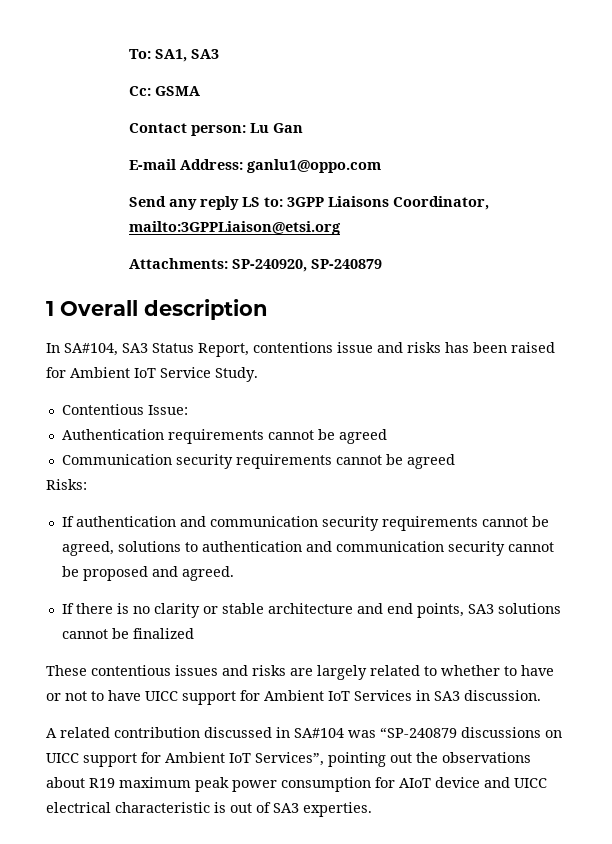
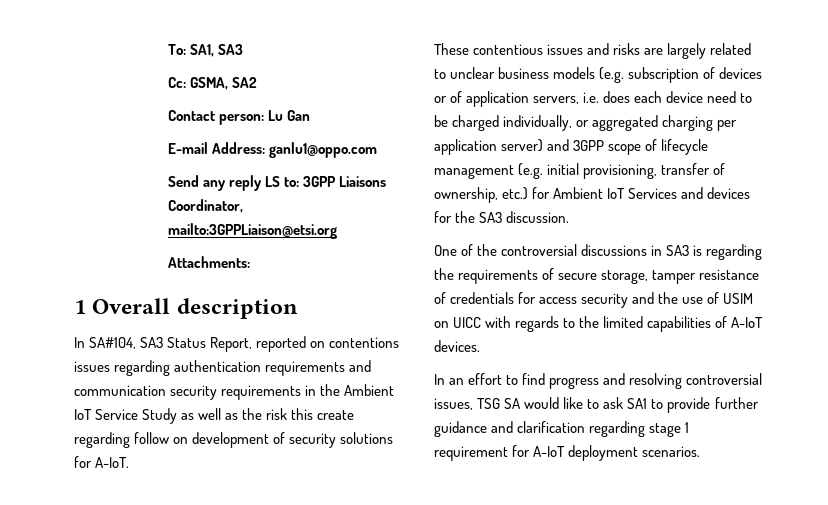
[154,86,200,96] GSMA -> [190,77,258,90] GSMA, SA2
[231,259,382,272] SP-240920, SP-240879 -> (251, 262) none
[253,342,555,353] [46,367,258,382] [61,404,188,415] [61,429,387,444] [61,454,455,469] [46,479,87,490] [61,516,549,531] [61,541,554,556] [61,566,234,581] [61,603,561,618] [61,628,194,639] contentions issue and risks has been raised for Ambient IoT Service Study. // Contentious Issue: // Authentication requirements cannot be agreed // Communication security requirements cannot be agreed // Risks: // If authentication and communication security requirements cannot be agreed, solutions to authentication and communication security cannot be proposed and agreed. // If there is no clarity or stable architecture and end points, SA3 solutions cannot be finalized -> [256,336,400,352] [74,360,372,376] [74,384,395,400] [74,408,355,424] [74,432,394,448] [74,456,130,468] reported on contentions issues regarding authentication requirements and communication security requirements in the Ambient IoT Service Study as well as the risk this create regarding follow on development of security solutions for A-IoT.
[441,665,554,676] [46,690,541,705] [46,727,562,738] [46,752,531,767] [46,777,547,792] [46,802,372,817] whether to have or not to have UICC support for Ambient IoT Services in SA3 discussion. // A related contribution discussed in SA#104 was “SP-240879 discussions on UICC support for Ambient IoT Services”, pointing out the observations about R19 maximum peak power consumption for AIoT device and UICC electrical characteristic is out of SA3 experties. -> [450,67,763,83] [434,91,753,107] [434,115,738,131] [434,139,709,155] [434,163,726,179] [434,187,751,203] [434,211,570,223] [434,244,763,260] [434,268,760,284] [434,292,754,308] [434,316,764,332] [434,340,480,352] [434,373,763,389] [434,397,759,413] [434,421,690,437] [434,445,701,461] unclear business models (e.g. subscription of devices or of application servers, i.e. does each device need to be charged individually, or aggregated charging per application server) and 3GPP scope of lifecycle management (e.g. initial provisioning, transfer of ownership, etc.) for Ambient IoT Services and devices for the SA3 discussion. // One of the controversial discussions in SA3 is regarding the requirements of secure storage, tamper resistance of credentials for access security and the use of USIM on UICC with regards to the limited capabilities of A-IoT devices. // In an effort to find progress and resolving controversial issues, TSG SA would like to ask SA1 to provide further guidance and clarification regarding stage 1 requirement for A-IoT deployment scenarios.

